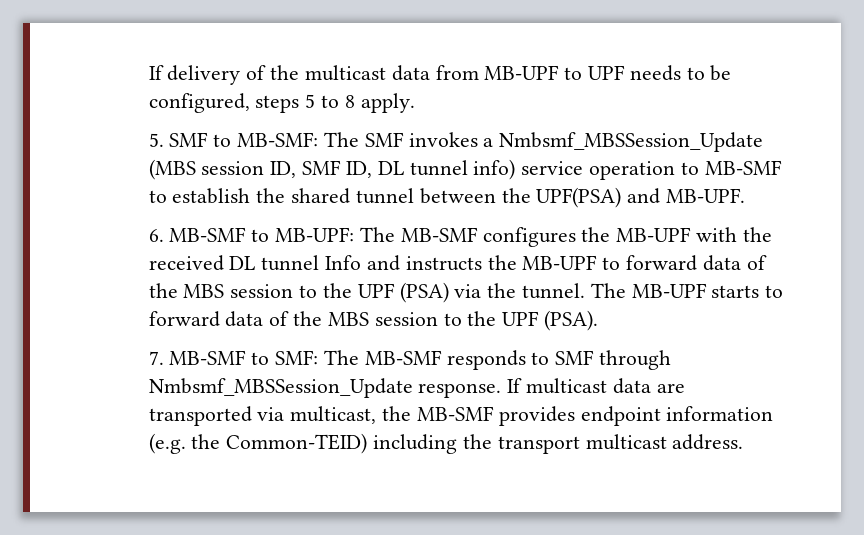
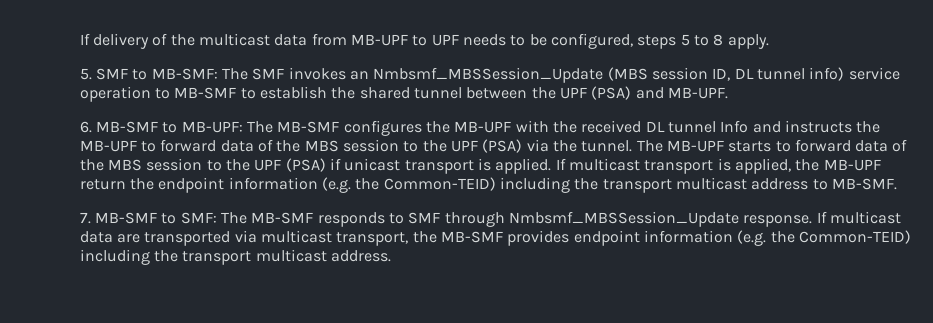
[483,138,494,147] a -> [349,71,369,80] an
[302,160,372,178] SMF ID, -> (731, 74) none
[536,187,622,208] UPF(PSA) -> [559,86,632,100] UPF (PSA)
[543,310,598,331] (PSA). -> [285,158,881,174] [79,177,897,193] (PSA) if unicast transport is applied. If multicast transport is applied, the MB-UPF return the endpoint information (e.g. the Common-TEID) including the transport multicast address to MB-SMF.
[290,406,377,424] multicast, -> [261,230,409,246] multicast transport,

